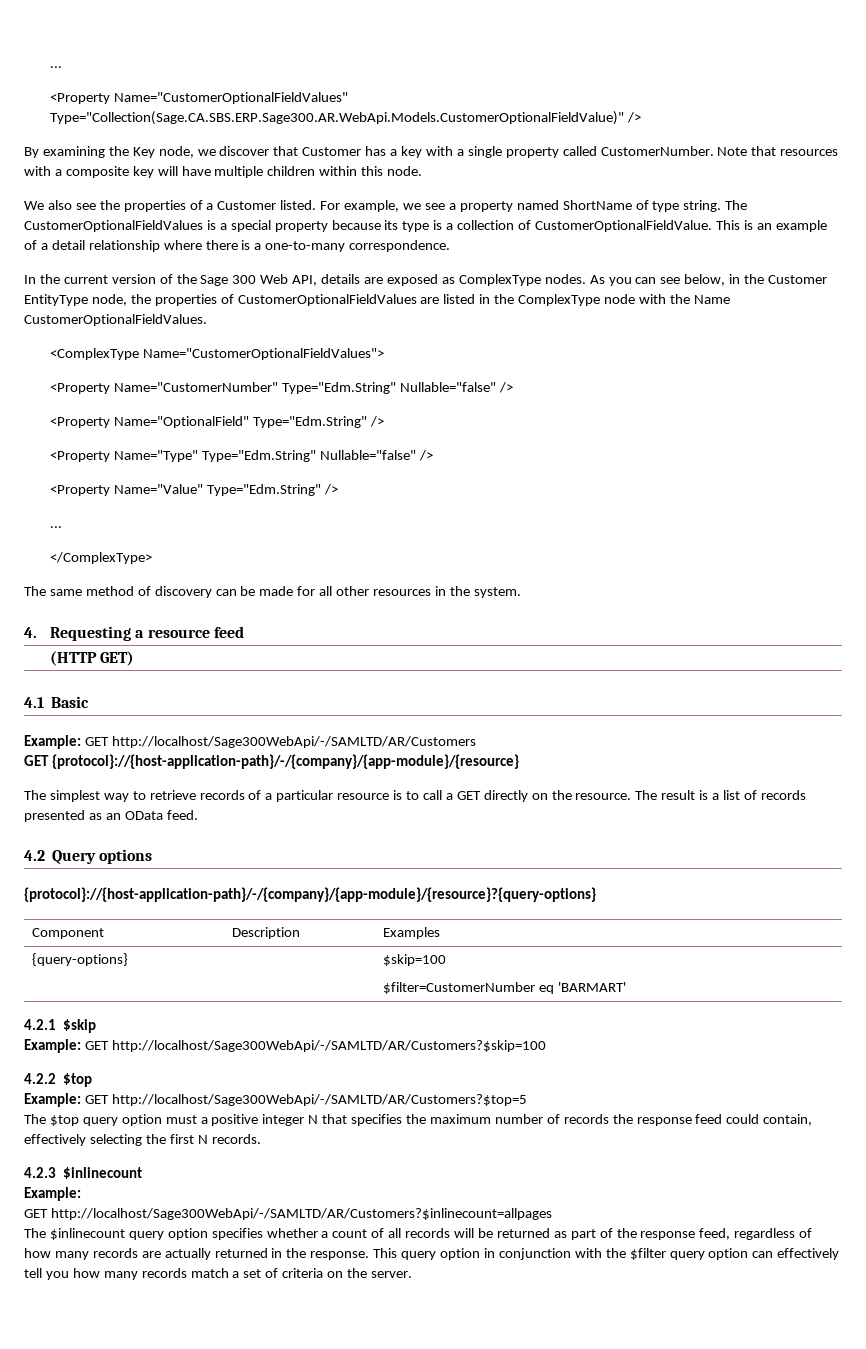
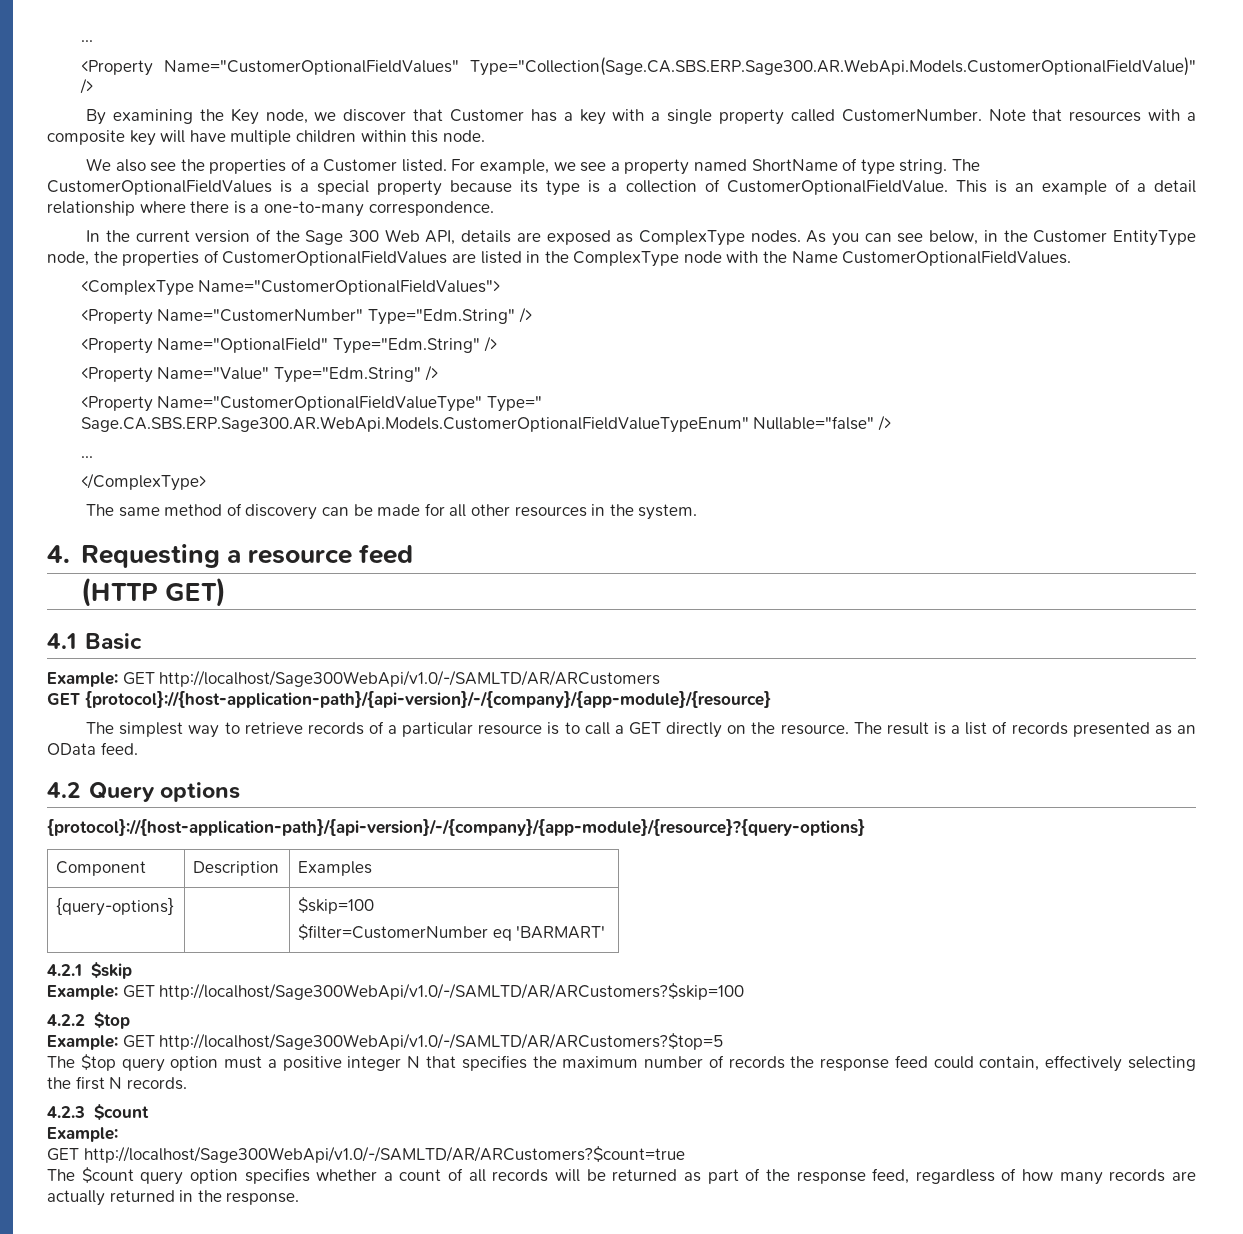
[399,382,496,392] Nullable="false" -> (515, 317) none
[113,450,433,462] [49,484,321,496] Name="Type" Type="Edm.String" Nullable="false" /> // <Property Name="Value" Type="Edm.String" -> [157,365,438,383] [80,396,542,412] [80,416,875,433] Name="Value" Type="Edm.String" /> // <Property Name="CustomerOptionalFieldValueType" Type=" Sage.CA.SBS.ERP.Sage300.AR.WebApi.Models.CustomerOptionalFieldValueTypeEnum" Nullable="false"
[111,736,476,748] [24,754,519,769] http://localhost/Sage300WebApi/-/SAMLTD/AR/Customers // GET {protocol}://{host-application-path}/-/{company}/{app-module}/{resource} -> [159,670,661,687] [47,691,771,708] http://localhost/Sage300WebApi/v1.0/-/SAMLTD/AR/ARCustomers // GET {protocol}://{host-application-path}/{api-version}/-/{company}/{app-module}/{resource}
[24,887,596,902] {protocol}://{host-application-path}/-/{company}/{app-module}/{resource}?{query-options} -> [47,819,865,836] {protocol}://{host-application-path}/{api-version}/-/{company}/{app-module}/{resource}?{query-options}
[111,1040,546,1052] http://localhost/Sage300WebApi/-/SAMLTD/AR/Customers?$skip=100 -> [159,983,745,1000] http://localhost/Sage300WebApi/v1.0/-/SAMLTD/AR/ARCustomers?$skip=100
[111,1094,527,1106] http://localhost/Sage300WebApi/-/SAMLTD/AR/Customers?$top=5 -> [159,1033,724,1050] http://localhost/Sage300WebApi/v1.0/-/SAMLTD/AR/ARCustomers?$top=5
[63,1167,143,1179] $inlinecount -> [93,1104,149,1120] $count
[50,1208,552,1220] [24,1228,125,1240] http://localhost/Sage300WebApi/-/SAMLTD/AR/Customers?$inlinecount=allpages // The $inlinecount -> [83,1146,685,1163] [47,1167,134,1183] http://localhost/Sage300WebApi/v1.0/-/SAMLTD/AR/ARCustomers?$count=true // The $count
[373,1248,840,1260] [24,1268,412,1280] This query option in conjunction with the $filter query option can effectively tell you how many records match a set of criteria on the server. -> (300, 1198) none

